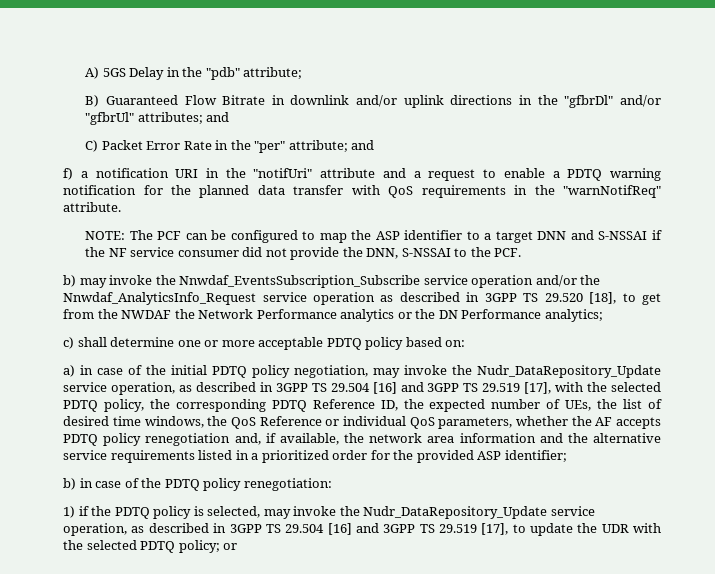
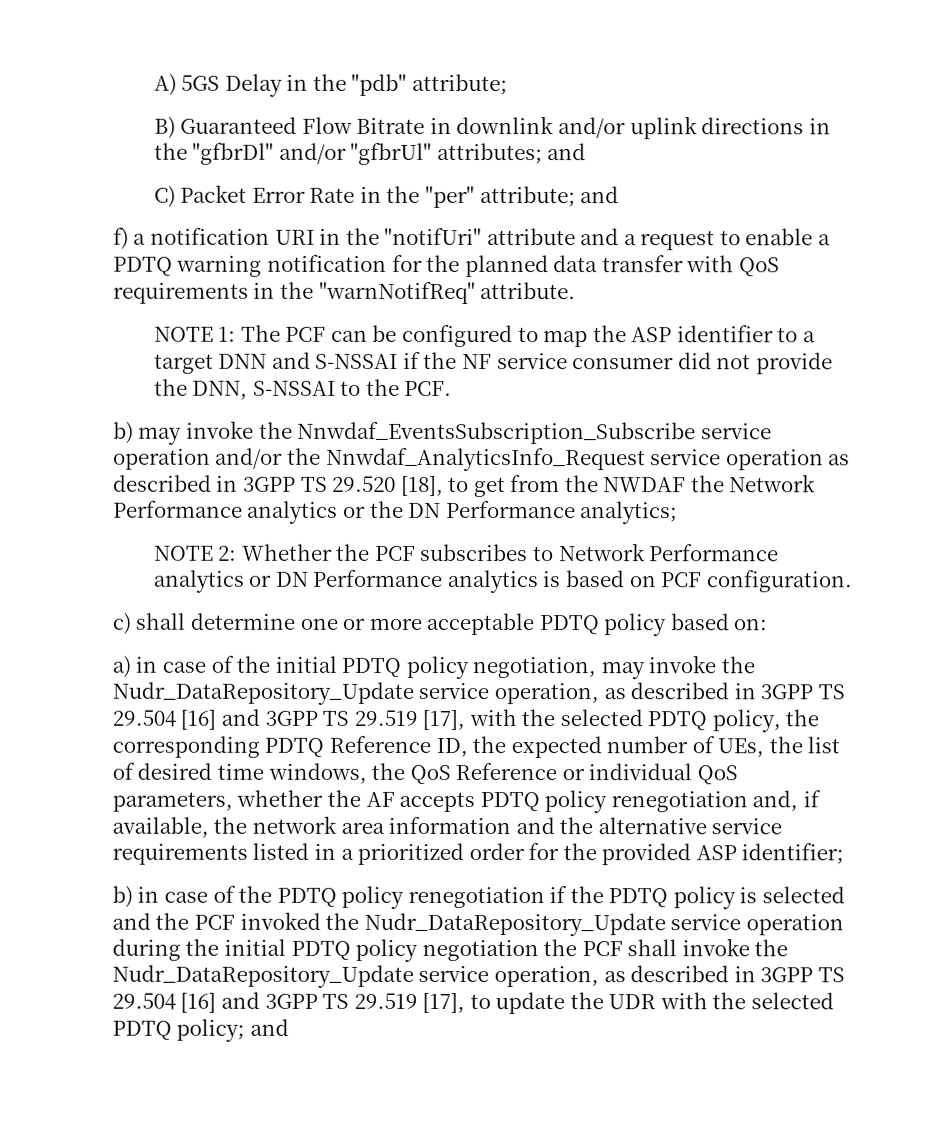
[85,231,126,240] NOTE: -> [153,326,237,342] NOTE 1:
(603, 315) none -> [153,543,780,562] [152,569,852,594] // NOTE 2: Whether the PCF subscribes to Network Performance analytics or DN Performance analytics is based on PCF configuration.
[243,478,332,491] [63,506,76,518] renegotiation: // 1) -> [407,886,545,909] renegotiation
[207,506,291,519] selected, may -> [761,886,845,904] [111,911,844,937] [111,938,678,962] selected and the PCF invoked the Nudr_DataRepository_Update service operation during the initial PDTQ policy negotiation the PCF shall
[223,543,238,550] or -> [249,1018,289,1036] and

